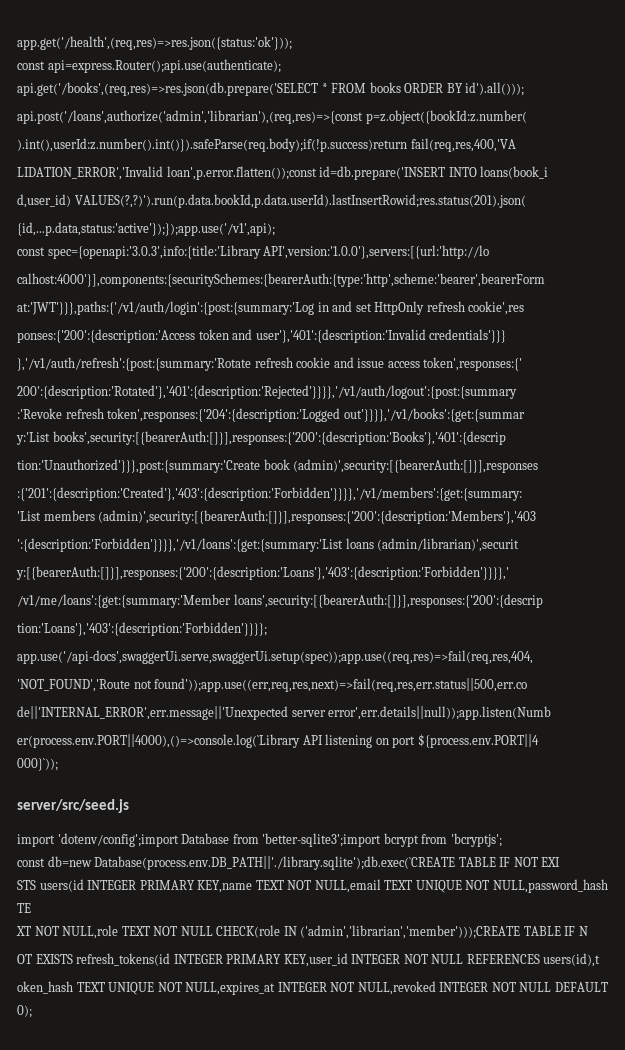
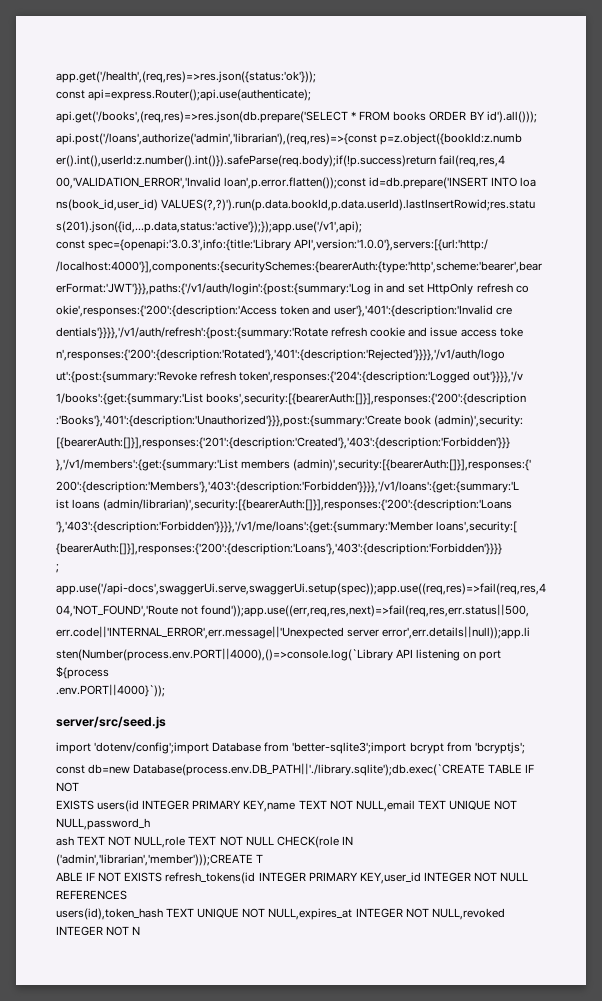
[365,110,527,124] [17,138,516,152] [17,166,549,180] [17,194,526,208] [17,222,275,236] p=z.object({bookId:z.number( // ).int(),userId:z.number().int()}).safeParse(req.body);if(!p.success)return fail(req,res,400,'VA // LIDATION_ERROR','Invalid loan',p.error.flatten());const id=db.prepare('INSERT INTO loans(book_i // d,user_id) VALUES(?,?)').run(p.data.bookId,p.data.userId).lastInsertRowid;res.status(201).json( // {id,...p.data,status:'active'});});app.use('/v1',api); -> [380,133,523,145] [56,155,506,167] [56,177,537,189] [56,199,536,211] [56,221,362,233] p=z.object({bookId:z.numb // er().int(),userId:z.number().int()}).safeParse(req.body);if(!p.success)return fail(req,res,4 // 00,'VALIDATION_ERROR','Invalid loan',p.error.flatten());const id=db.prepare('INSERT INTO loa // ns(book_id,user_id) VALUES(?,?)').run(p.data.bookId,p.data.userId).lastInsertRowid;res.statu // s(201).json({id,...p.data,status:'active'});});app.use('/v1',api);
[263,245,490,259] [17,273,545,287] [17,301,314,315] API',version:'1.0.0'},servers:[{url:'http://lo // calhost:4000'}],components:{securitySchemes:{bearerAuth:{type:'http',scheme:'bearer',bearerForm // at:'JWT'}}},paths:{'/v1/auth/login':{post:{summary:'Log -> [294,239,489,251] [56,261,542,273] [56,283,371,295] API',version:'1.0.0'},servers:[{url:'http:/ // /localhost:4000'}],components:{securitySchemes:{bearerAuth:{type:'http',scheme:'bearer',bear // erFormat:'JWT'}}},paths:{'/v1/auth/login':{post:{summary:'Log
[468,301,525,315] [17,329,195,343] cookie',res // ponses:{'200':{description:'Access -> [515,285,529,293] [56,305,277,317] co // okie',responses:{'200':{description:'Access
[429,329,507,343] [17,357,251,371] credentials'}}} // },'/v1/auth/refresh':{post:{summary:'Rotate -> [496,307,513,315] [56,327,328,339] cre // dentials'}}}},'/v1/auth/refresh':{post:{summary:'Rotate
[423,357,523,371] [17,385,517,399] [17,408,525,422] [16,431,506,445] [17,459,539,473] [17,487,522,501] [17,510,537,524] [17,538,520,552] [16,566,509,580] [17,594,543,608] [17,622,267,636] [17,650,533,664] [17,678,528,692] [17,706,552,720] [17,734,300,748] token',responses:{' // 200':{description:'Rotated'},'401':{description:'Rejected'}}}},'/v1/auth/logout':{post:{summary // :'Revoke refresh token',responses:{'204':{description:'Logged out'}}}},'/v1/books':{get:{summar // y:'List books',security:[{bearerAuth:[]}],responses:{'200':{description:'Books'},'401':{descrip // tion:'Unauthorized'}}},post:{summary:'Create book (admin)',security:[{bearerAuth:[]}],responses // :{'201':{description:'Created'},'403':{description:'Forbidden'}}}},'/v1/members':{get:{summary: // 'List members (admin)',security:[{bearerAuth:[]}],responses:{'200':{description:'Members'},'403 // ':{description:'Forbidden'}}}},'/v1/loans':{get:{summary:'List loans (admin/librarian)',securit // y:[{bearerAuth:[]}],responses:{'200':{description:'Loans'},'403':{description:'Forbidden'}}}},' // /v1/me/loans':{get:{summary:'Member loans',security:[{bearerAuth:[]}],responses:{'200':{descrip // tion:'Loans'},'403':{description:'Forbidden'}}}}; // app.use('/api-docs',swaggerUi.serve,swaggerUi.setup(spec));app.use((req,res)=>fail(req,res,404, // 'NOT_FOUND','Route not found'));app.use((err,req,res,next)=>fail(req,res,err.status||500,err.co // de||'INTERNAL_ERROR',err.message||'Unexpected server error',err.details||null));app.listen(Numb // er(process.env.PORT||4000),()=>console.log(`Library -> [499,327,523,337] [56,349,505,361] [56,371,524,383] [56,393,527,405] [56,415,524,427] [56,437,510,449] [56,459,532,471] [56,481,519,493] [56,499,513,511] [56,521,518,533] [56,543,502,555] [56,564,59,573] [56,583,546,595] [56,604,530,617] [56,626,531,639] [56,648,393,661] toke // n',responses:{'200':{description:'Rotated'},'401':{description:'Rejected'}}}},'/v1/auth/logo // ut':{post:{summary:'Revoke refresh token',responses:{'204':{description:'Logged out'}}}},'/v // 1/books':{get:{summary:'List books',security:[{bearerAuth:[]}],responses:{'200':{description // :'Books'},'401':{description:'Unauthorized'}}},post:{summary:'Create book (admin)',security: // [{bearerAuth:[]}],responses:{'201':{description:'Created'},'403':{description:'Forbidden'}}} // },'/v1/members':{get:{summary:'List members (admin)',security:[{bearerAuth:[]}],responses:{' // 200':{description:'Members'},'403':{description:'Forbidden'}}}},'/v1/loans':{get:{summary:'L // ist loans (admin/librarian)',security:[{bearerAuth:[]}],responses:{'200':{description:'Loans // '},'403':{description:'Forbidden'}}}},'/v1/me/loans':{get:{summary:'Member loans',security:[ // {bearerAuth:[]}],responses:{'200':{description:'Loans'},'403':{description:'Forbidden'}}}} // ; // app.use('/api-docs',swaggerUi.serve,swaggerUi.setup(spec));app.use((req,res)=>fail(req,res,4 // 04,'NOT_FOUND','Route not found'));app.use((err,req,res,next)=>fail(req,res,err.status||500, // err.code||'INTERNAL_ERROR',err.message||'Unexpected server error',err.details||null));app.li // sten(Number(process.env.PORT||4000),()=>console.log(`Library
[417,734,539,748] [17,758,58,771] ${process.env.PORT||4 // 000}`)); -> [56,666,109,679] [56,684,165,697] ${process // .env.PORT||4000}`));
[541,857,561,867] [17,880,36,890] EXI // STS -> [56,800,94,810] // EXISTS
[492,879,608,893] [17,903,31,913] [16,926,31,936] NULL,password_hash TE // XT -> [56,818,150,830] [56,836,106,846] NULL,password_h // ash TEXT
[523,926,588,936] [17,954,32,964] TABLE IF N // OT -> [256,854,264,863] [56,872,122,882] T // ABLE IF NOT
[543,953,601,967] [17,981,73,994] users(id),t // oken_hash -> [56,908,163,920] // users(id),token_hash
[519,982,608,992] [17,1005,32,1018] NULL DEFAULT 0); -> [132,926,141,935] N

